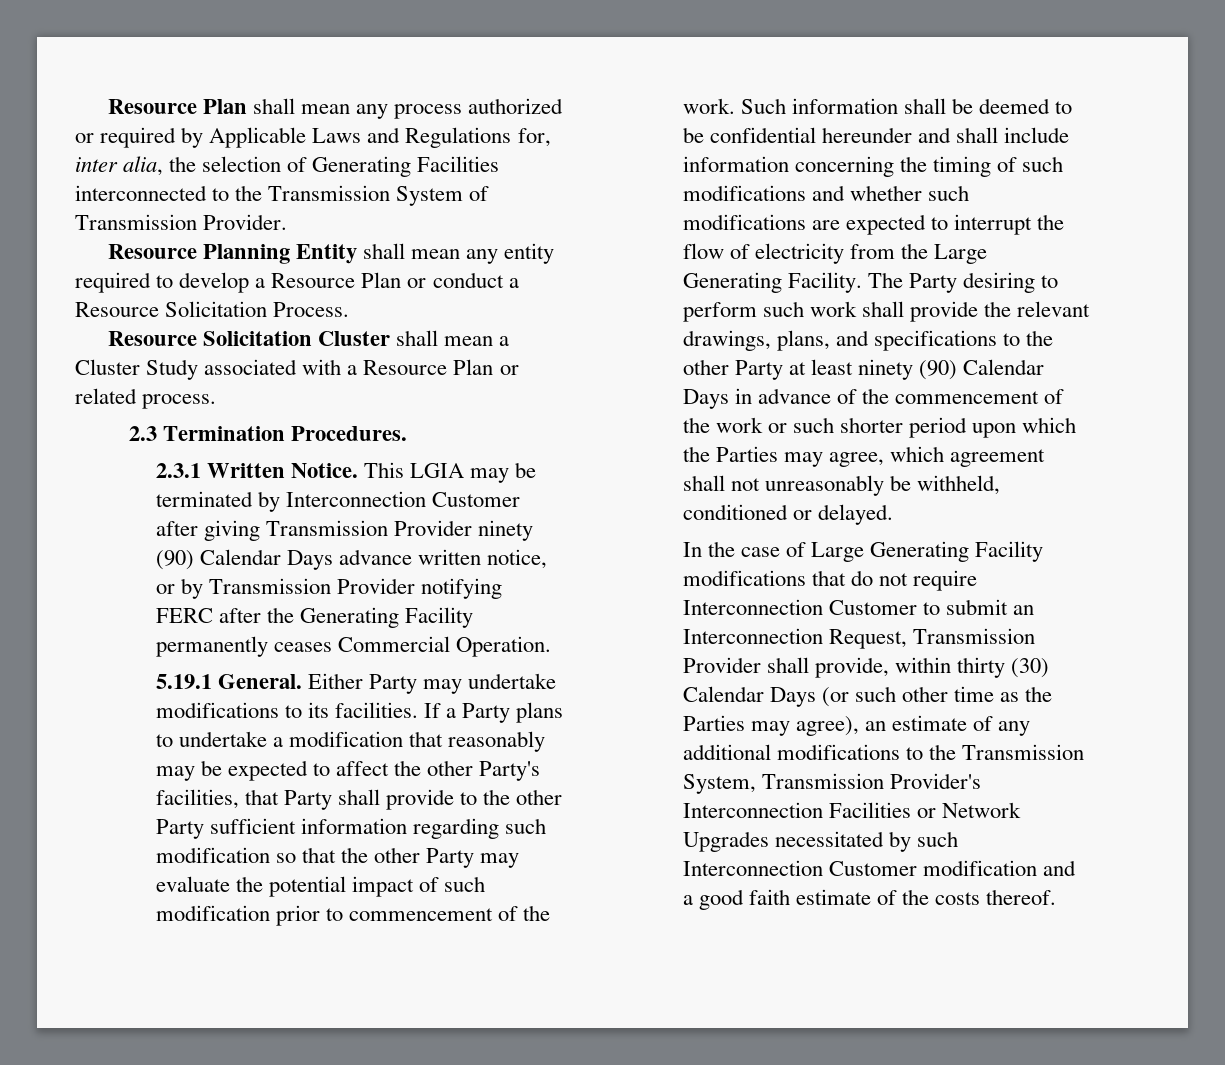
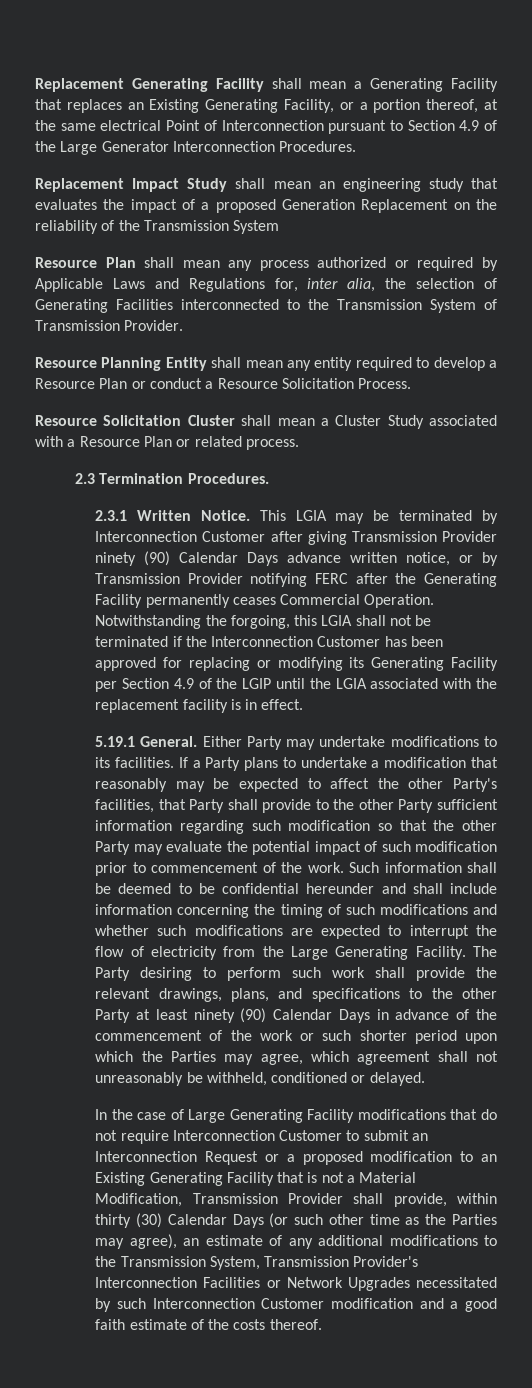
(107, 106) none -> [35,78,498,92] [35,99,499,113] [35,120,497,134] [35,141,357,155] [35,178,498,192] [35,199,497,213] [35,220,280,234] Replacement Generating Facility shall mean a Generating Facility that replaces an Existing Generating Facility, or a portion thereof, at the same electrical Point of Interconnection pursuant to Section 4.9 of the Large Generator Interconnection Procedures. // Replacement Impact Study shall mean an engineering study that evaluates the impact of a proposed Generation Replacement on the reliability of the Transmission System //
(552, 646) none -> [95,615,432,629] [95,636,444,647] [95,657,499,671] [95,678,497,692] [95,699,304,713] Notwithstanding the forgoing, this LGIA shall not be terminated if the Interconnection Customer has been approved for replacing or modifying its Generating Facility per Section 4.9 of the LGIP until the LGIA associated with the replacement facility is in effect.
[828,629,907,649] Request, -> [205,1151,497,1165] [95,1172,417,1186] [95,1193,183,1207] Request or a proposed modification to an Existing Generating Facility that is not a Material Modification,

